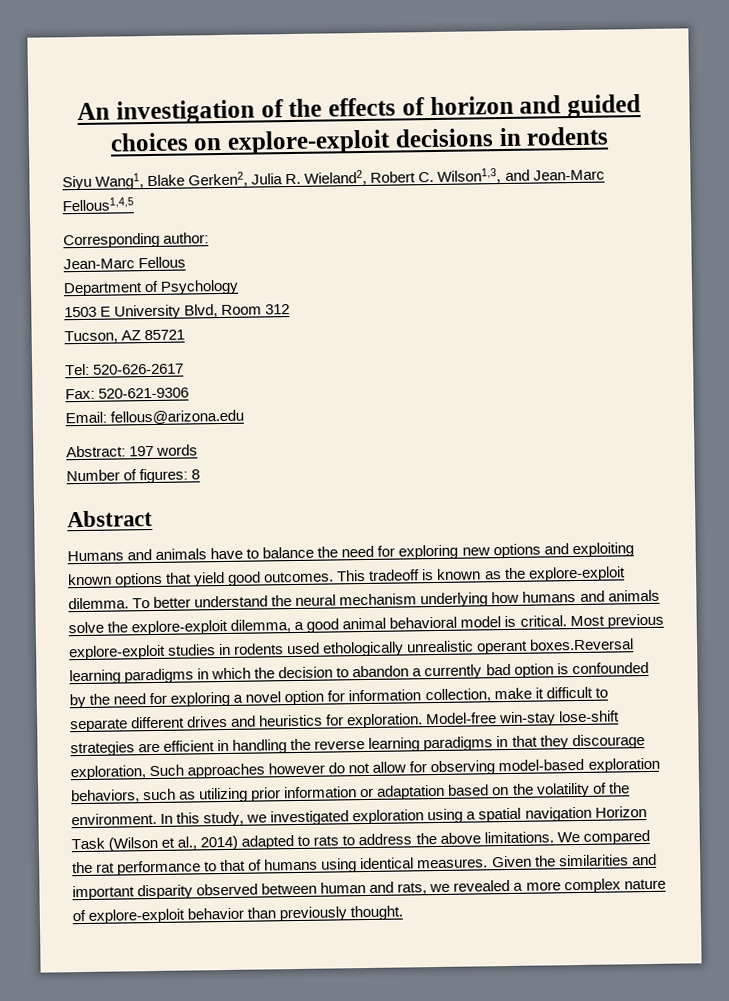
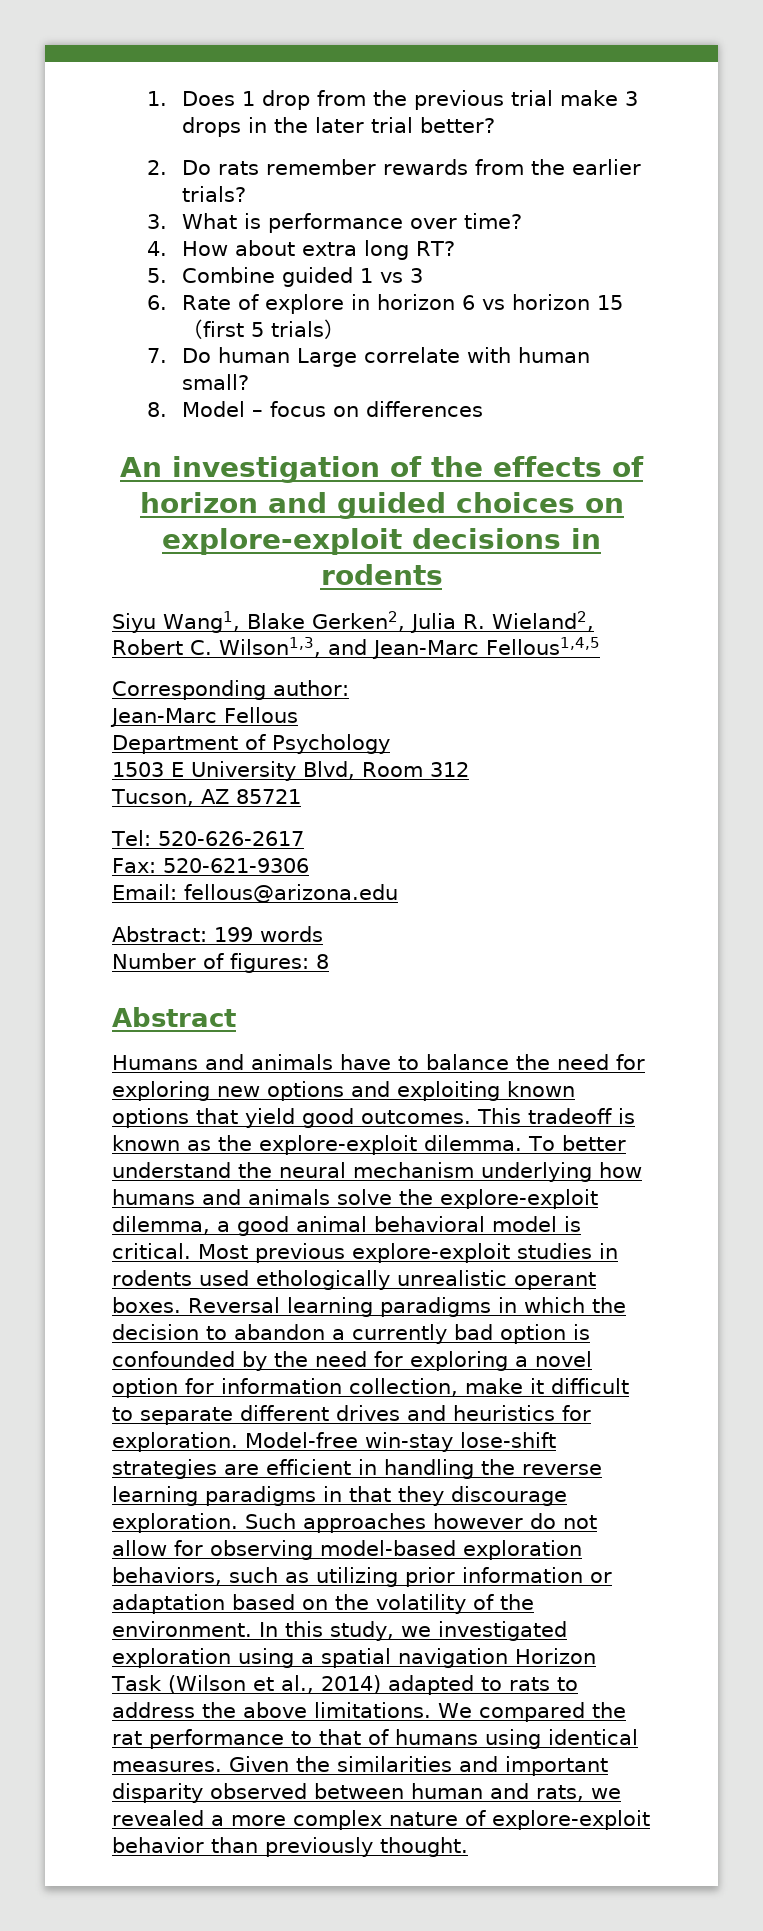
(77, 111) none -> [146,90,638,110] [181,117,495,137] [146,159,641,175] [181,186,246,202] [146,213,522,233] [146,240,455,260] [146,267,423,287] [146,294,623,314] [181,319,345,339] [146,347,590,367] [181,374,249,390] [146,401,483,417] 1. Does 1 drop from the previous trial make 3 drops in the later trial better? // 2. Do rats remember rewards from the earlier trials? // 3. What is performance over time? // 4. How about extra long RT? // 5. Combine guided 1 vs 3 // 6. Rate of explore in horizon 6 vs horizon 15（first 5 trials） // 7. Do human Large correlate with human small? // 8. Model – focus on differences //
[129,445,155,457] 197 -> [214,927,253,942] 199
[529,638,635,651] boxes.Reversal -> [112,1297,280,1313] boxes. Reversal
[70,765,146,781] exploration, -> [112,1513,238,1533] exploration.

